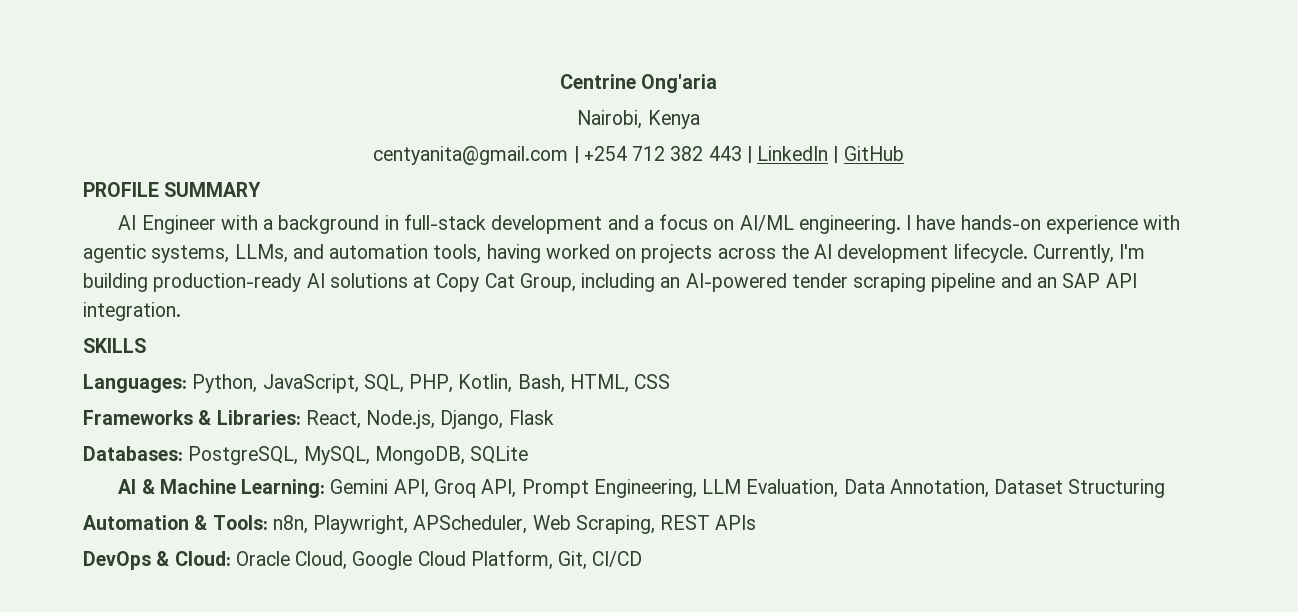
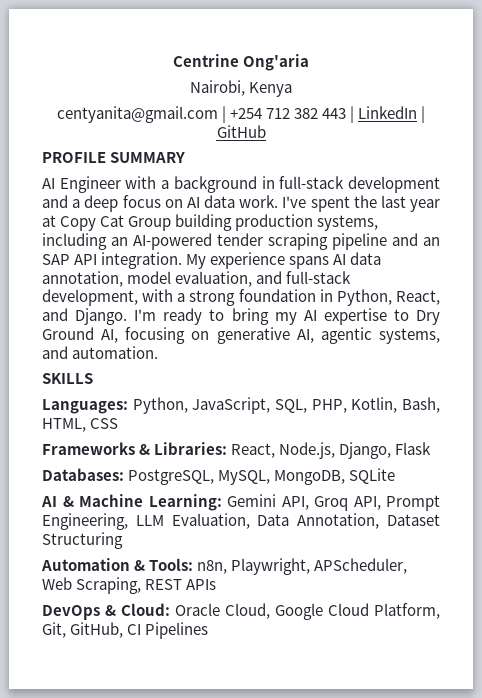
(654, 224) none -> [84,195,119,212] deep
[739,215,1181,234] [83,243,1146,263] [83,273,576,292] AI/ML engineering. I have hands-on experience with agentic systems, LLMs, and automation tools, having worked on projects across the AI development lifecycle. Currently, I'm building production-ready AI solutions at Copy Cat Group, -> [186,195,441,212] [42,214,379,231] AI data work. I've spent the last year at Copy Cat Group building production systems,
(181, 311) none -> [186,252,382,269] [42,271,352,287] [42,289,441,306] [42,308,441,325] [42,327,440,344] [42,346,159,359] My experience spans AI data annotation, model evaluation, and full-stack development, with a strong foundation in Python, React, and Django. I'm ready to bring my AI expertise to Dry Ground AI, focusing on generative AI, agentic systems, and automation.
[592,551,643,567] CI/CD -> [70,622,209,639] GitHub, CI Pipelines

